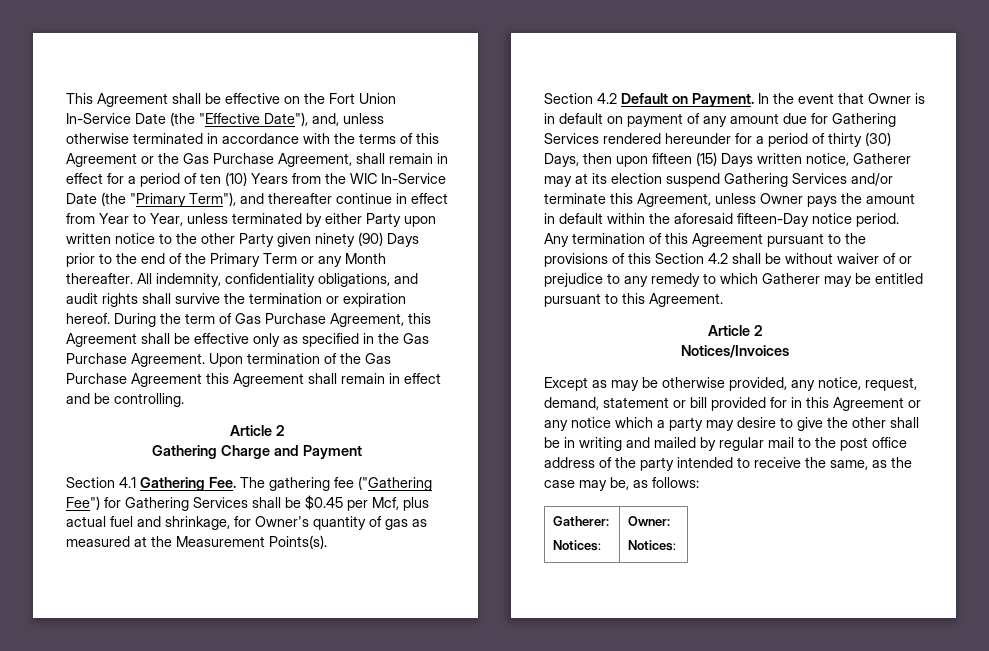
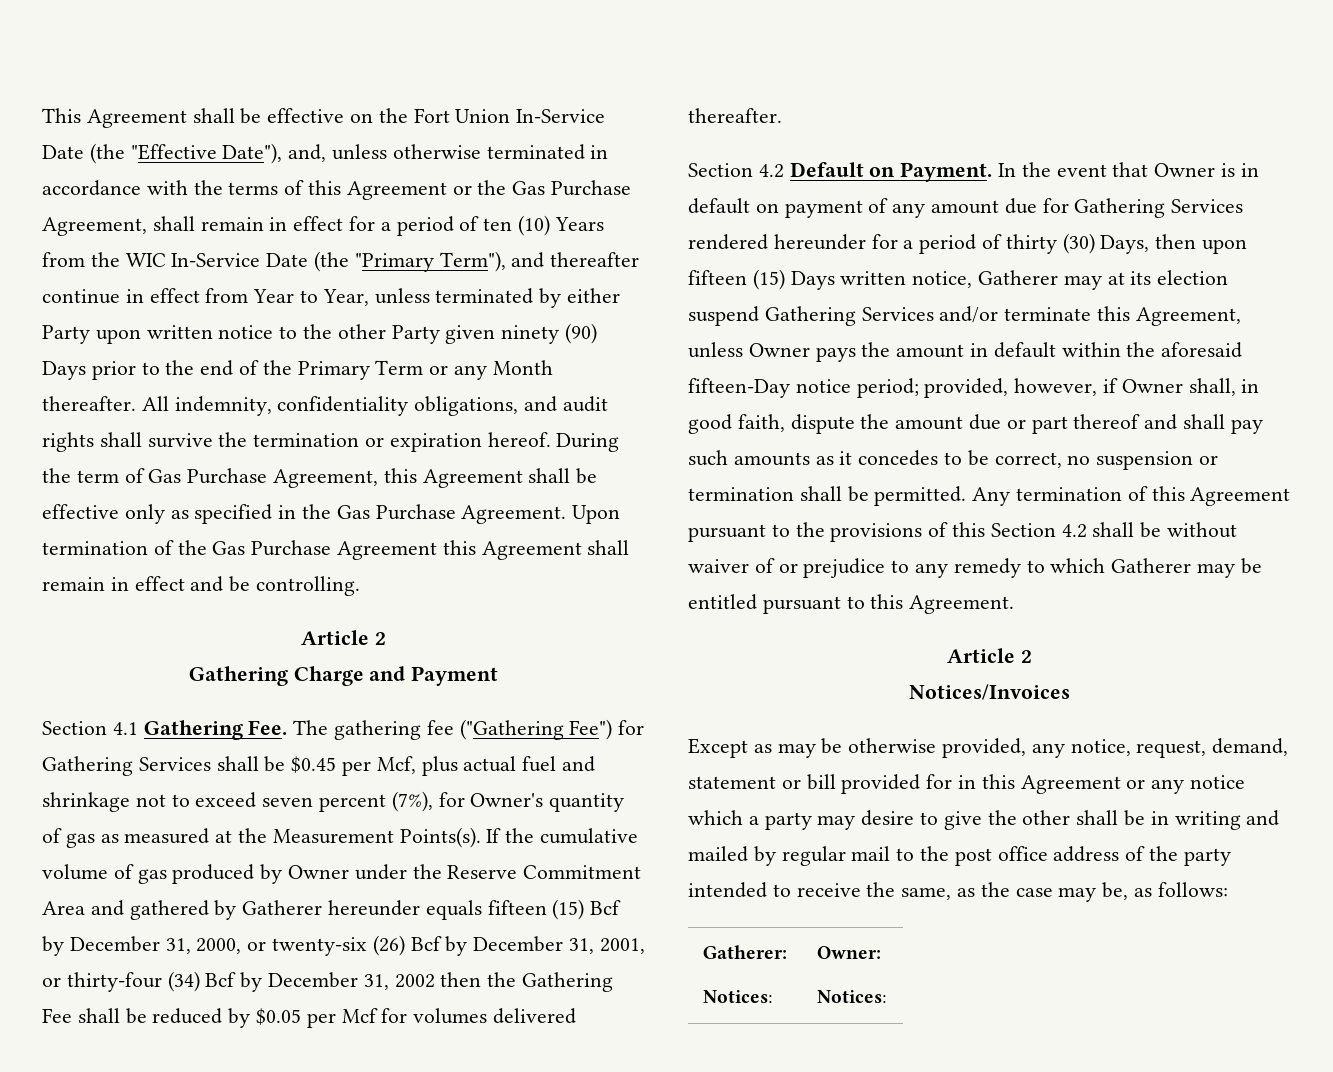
[165,516,230,530] shrinkage, -> [42,791,433,812] shrinkage not to exceed seven percent (7%),
(327, 542) none -> [486,828,639,844] [42,864,642,884] [42,899,622,920] [42,935,645,956] [42,971,614,992] [42,1008,577,1028] [688,108,782,123] If the cumulative volume of gas produced by Owner under the Reserve Commitment Area and gathered by Gatherer hereunder equals fifteen (15) Bcf by December 31, 2000, or twenty-six (26) Bcf by December 31, 2001, or thirty-four (34) Bcf by December 31, 2002 then the Gathering Fee shall be reduced by $0.05 per Mcf for volumes delivered thereafter.
[856,213,899,227] period. -> [856,378,1260,398] [688,414,1263,434] [688,450,1219,470] [688,486,967,506] period; provided, however, if Owner shall, in good faith, dispute the amount due or part thereof and shall pay such amounts as it concedes to be correct, no suspension or termination shall be permitted.

